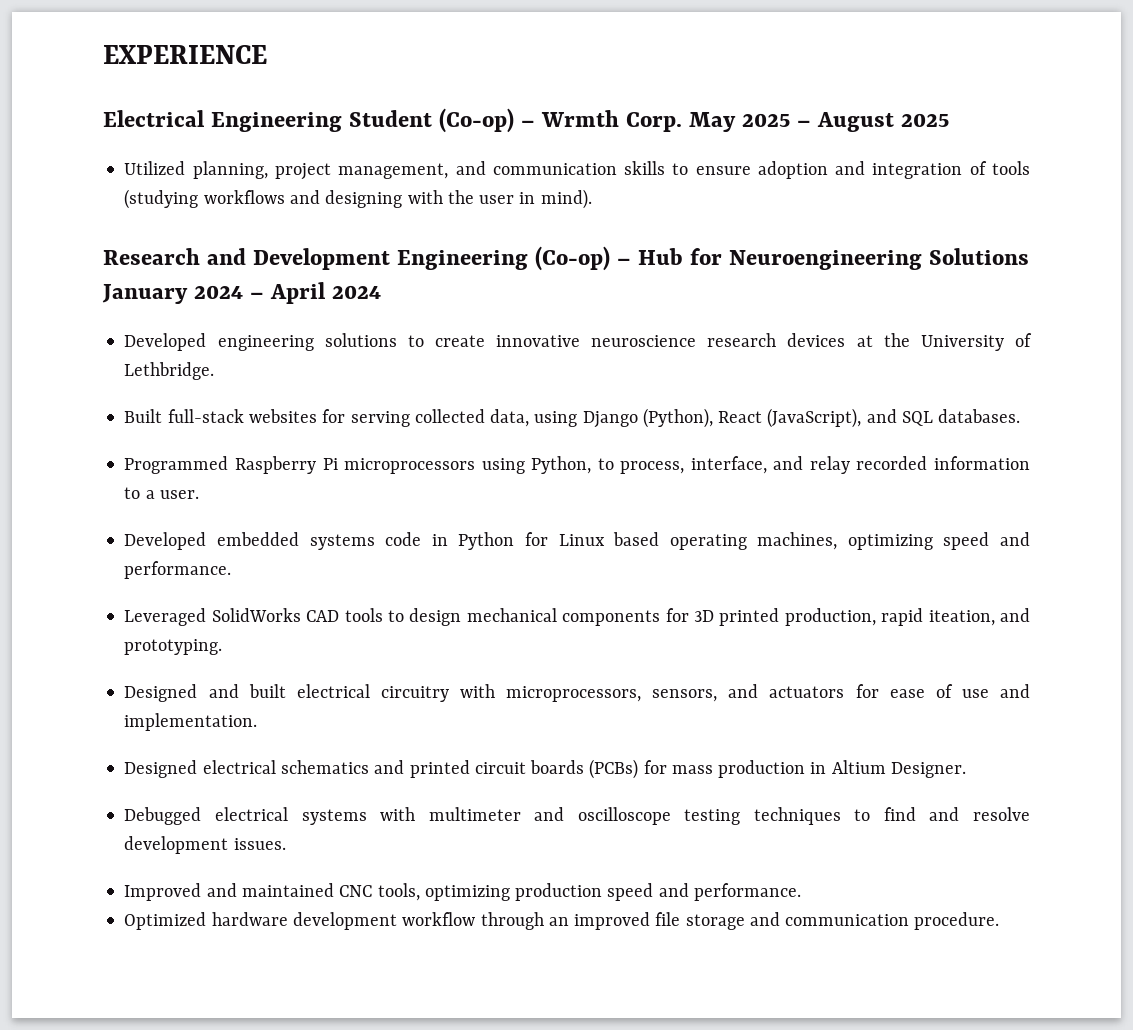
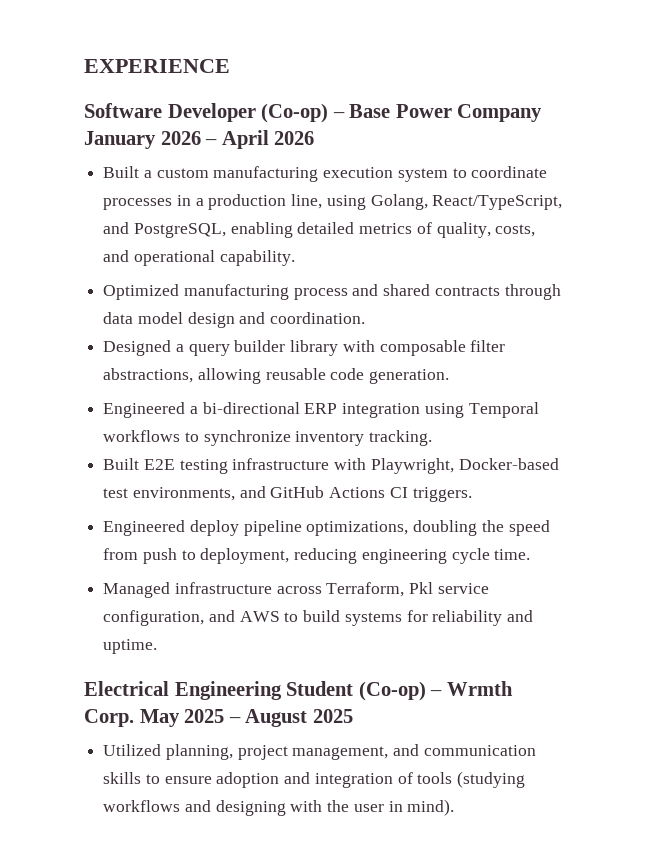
(267, 54) none -> [84,103,543,123] [84,130,315,149] [103,166,548,182] [103,194,563,210] [103,222,536,238] [103,250,295,266] [103,284,561,300] [103,312,366,328] [103,340,506,356] [103,368,450,384] [103,402,539,418] [103,430,433,446] [103,458,559,474] [103,486,472,502] [103,520,550,536] [103,548,531,564] [103,582,489,598] [103,610,534,626] [103,639,158,654] // Software Developer (Co-op) – Base Power Company January 2026 – April 2026 // Built a custom manufacturing execution system to coordinate processes in a production line, using Golang, React/TypeScript, and PostgreSQL, enabling detailed metrics of quality, costs, and operational capability. // Optimized manufacturing process and shared contracts through data model design and coordination. // Designed a query builder library with composable filter abstractions, allowing reusable code generation. // Engineered a bi-directional ERP integration using Temporal workflows to synchronize inventory tracking. // Built E2E testing infrastructure with Playwright, Docker-based test environments, and GitHub Actions CI triggers. // Engineered deploy pipeline optimizations, doubling the speed from push to deployment, reducing engineering cycle time. // Managed infrastructure across Terraform, Pkl service configuration, and AWS to build systems for reliability and uptime.
[103,246,1030,271] [102,282,382,304] [124,333,1032,351] [124,362,215,380] [124,408,1021,428] [124,456,1030,474] [124,487,199,499] [124,532,1030,550] [124,561,232,579] [124,608,1030,626] [124,639,223,655] [124,684,1030,702] [124,713,258,731] [124,759,966,779] [124,807,1030,825] [124,836,286,854] [124,883,801,901] [124,912,1000,930] // Research and Development Engineering (Co-op) – Hub for Neuroengineering Solutions January 2024 – April 2024 // Developed engineering solutions to create innovative neuroscience research devices at the University of Lethbridge. // Built full-stack websites for serving collected data, using Django (Python), React (JavaScript), and SQL databases. // Programmed Raspberry Pi microprocessors using Python, to process, interface, and relay recorded information to a user. // Developed embedded systems code in Python for Linux based operating machines, optimizing speed and performance. // Leveraged SolidWorks CAD tools to design mechanical components for 3D printed production, rapid iteation, and prototyping. // Designed and built electrical circuitry with microprocessors, sensors, and actuators for ease of use and implementation. // Designed electrical schematics and printed circuit boards (PCBs) for mass production in Altium Designer. // Debugged electrical systems with multimeter and oscilloscope testing techniques to find and resolve development issues. // Improved and maintained CNC tools, optimizing production speed and performance. // Optimized hardware development workflow through an improved file storage and communication procedure. -> (455, 807) none

